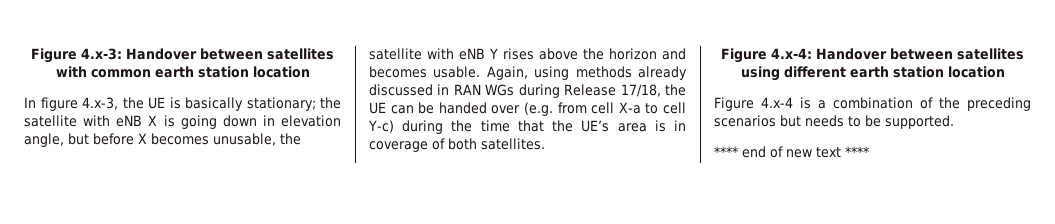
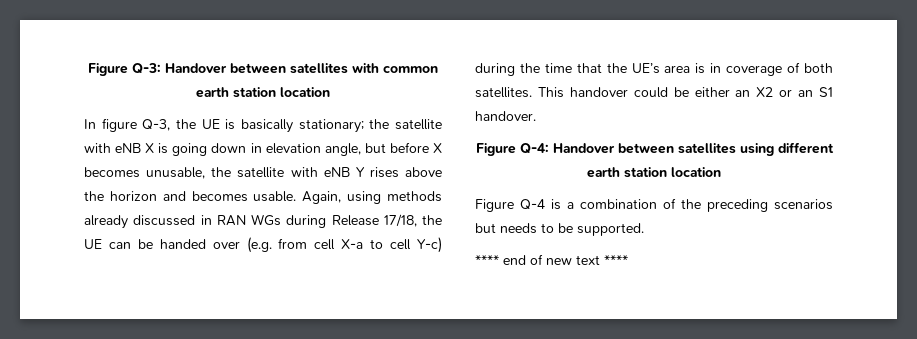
[31,48,122,63] Figure 4.x-3: -> [88,63,161,76] Figure Q-3:
[82,97,118,110] 4.x-3, -> [142,119,171,131] Q-3,
[721,48,812,63] // Figure 4.x-4: -> [537,87,833,98] [475,111,536,121] [475,143,549,156] This handover could be either an X2 or an S1 handover. // Figure Q-4:
[760,97,793,108] 4.x-4 -> [520,199,545,210] Q-4

